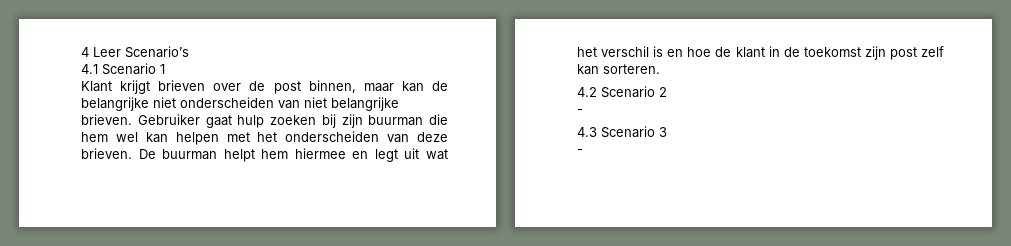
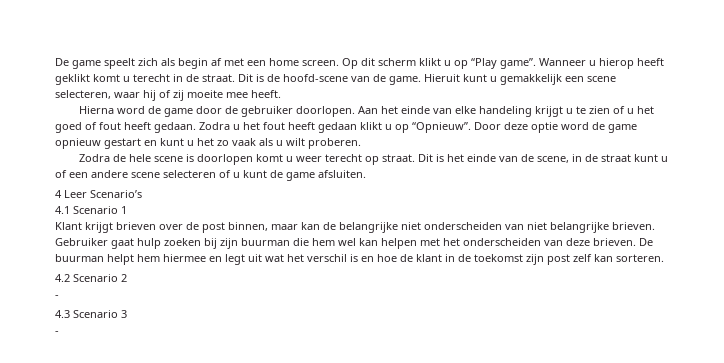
(81, 52) none -> [55,58,664,69] [55,74,616,85] [55,90,281,101] [79,106,655,117] [55,122,637,133] [55,138,361,149] [79,154,669,165] [55,170,366,181] De game speelt zich als begin af met een home screen. Op dit scherm klikt u op “Play game”. Wanneer u hierop heeft geklikt komt u terecht in de straat. Dit is de hoofd-scene van de game. Hieruit kunt u gemakkelijk een scene selecteren, waar hij of zij moeite mee heeft. // Hierna word de game door de gebruiker doorlopen. Aan het einde van elke handeling krijgt u te zien of u het goed of fout heeft gedaan. Zodra u het fout heeft gedaan klikt u op “Opnieuw”. Door deze optie word de game opnieuw gestart en kunt u het zo vaak als u wilt proberen. // Zodra de hele scene is doorlopen komt u weer terecht op straat. Dit is het einde van de scene, in de straat kunt u of een andere scene selecteren of u kunt de game afsluiten. //

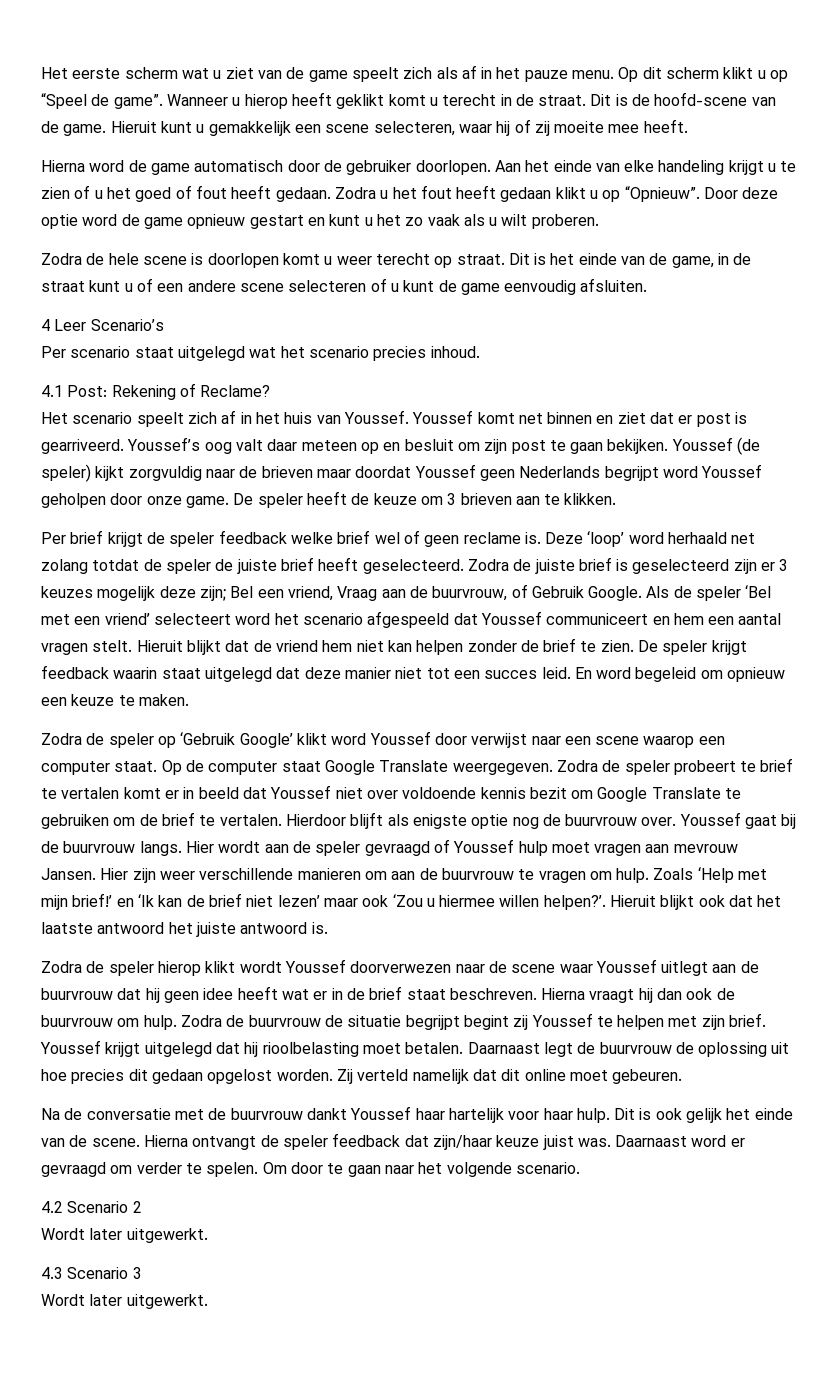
[55,58,339,69] De game speelt zich als begin af met een home screen. -> [41,65,615,82] Het eerste scherm wat u ziet van de game speelt zich als af in het pauze menu.
[471,58,497,69] “Play -> [41,93,110,109] “Speel de
(194, 112) none -> [194,160,284,172] automatisch
[537,156,570,163] scene, -> [671,256,714,268] game,
(315, 176) none -> [504,280,577,295] eenvoudig
[55,206,127,214] [55,222,655,233] [55,238,653,249] [55,254,664,265] 4.1 Scenario 1 // Klant krijgt brieven over de post binnen, maar kan de belangrijke niet onderscheiden van niet belangrijke brieven. Gebruiker gaat hulp zoeken bij zijn buurman die hem wel kan helpen met het onderscheiden van deze brieven. De buurman helpt hem hiermee en legt uit wat het verschil is en hoe de klant in de toekomst zijn post zelf kan sorteren. -> [41,346,480,361] [41,383,271,400] [41,410,748,427] [41,437,761,455] [41,464,763,482] [41,491,617,508] [41,530,756,547] [41,557,789,574] [41,584,772,601] [41,611,782,628] [41,638,747,655] [41,665,786,682] [41,694,189,706] [41,731,725,748] [41,758,794,775] [41,785,742,802] [41,812,797,829] [41,839,738,856] [41,867,768,883] [41,893,782,910] [41,922,328,937] [41,959,759,976] [41,986,735,1003] [41,1013,767,1030] [40,1040,790,1057] [41,1069,683,1084] [41,1106,793,1123] [41,1133,745,1150] [41,1162,580,1177] Per scenario staat uitgelegd wat het scenario precies inhoud. // 4.1 Post: Rekening of Reclame? // Het scenario speelt zich af in het huis van Youssef. Youssef komt net binnen en ziet dat er post is gearriveerd. Youssef’s oog valt daar meteen op en besluit om zijn post te gaan bekijken. Youssef (de speler) kijkt zorgvuldig naar de brieven maar doordat Youssef geen Nederlands begrijpt word Youssef geholpen door onze game. De speler heeft de keuze om 3 brieven aan te klikken. // Per brief krijgt de speler feedback welke brief wel of geen reclame is. Deze ‘loop’ word herhaald net zolang totdat de speler de juiste brief heeft geselecteerd. Zodra de juiste brief is geselecteerd zijn er 3 keuzes mogelijk deze zijn; Bel een vriend, Vraag aan de buurvrouw, of Gebruik Google. Als de speler ‘Bel met een vriend’ selecteert word het scenario afgespeeld dat Youssef communiceert en hem een aantal vragen stelt. Hieruit blijkt dat de vriend hem niet kan helpen zonder de brief te zien. De speler krijgt feedback waarin staat uitgelegd dat deze manier niet tot een succes leid. En word begeleid om opnieuw een keuze te maken. // Zodra de speler op ‘Gebruik Google’ klikt word Youssef door verwijst naar een scene waarop een computer staat. Op de computer staat Google Translate weergegeven. Zodra de speler probeert te brief te vertalen komt er in beeld dat Youssef niet over voldoende kennis bezit om Google Translate te gebruiken om de brief te vertalen. Hierdoor blijft als enigste optie nog de buurvrouw over. Youssef gaat bij de buurvrouw langs. Hier wordt aan de speler gevraagd of Youssef hulp moet vragen aan mevrouw Jansen. Hier zijn weer verschillende manieren om aan de buurvrouw te vragen om hulp. Zoals ‘Help met mijn brief!’ en ‘Ik kan de brief niet lezen’ maar ook ‘Zou u hiermee willen helpen?’. Hieruit blijkt ook dat het laatste antwoord het juiste antwoord is. // Zodra de speler hierop klikt wordt Youssef doorverwezen naar de scene waar Youssef uitlegt aan de buurvrouw dat hij geen idee heeft wat er in de brief staat beschreven. Hierna vraagt hij dan ook de buurvrouw om hulp. Zodra de buurvrouw de situatie begrijpt begint zij Youssef te helpen met zijn brief. Youssef krijgt uitgelegd dat hij rioolbelasting moet betalen. Daarnaast legt de buurvrouw de oplossing uit hoe precies dit gedaan opgelost worden. Zij verteld namelijk dat dit online moet gebeuren. // Na de conversatie met de buurvrouw dankt Youssef haar hartelijk voor haar hulp. Dit is ook gelijk het einde van de scene. Hierna ontvangt de speler feedback dat zijn/haar keuze juist was. Daarnaast word er gevraagd om verder te spelen. Om door te gaan naar het volgende scenario.
[55,295,59,298] - -> [41,1228,208,1243] Wordt later uitgewerkt.
[55,331,59,334] - -> [41,1294,208,1309] Wordt later uitgewerkt.

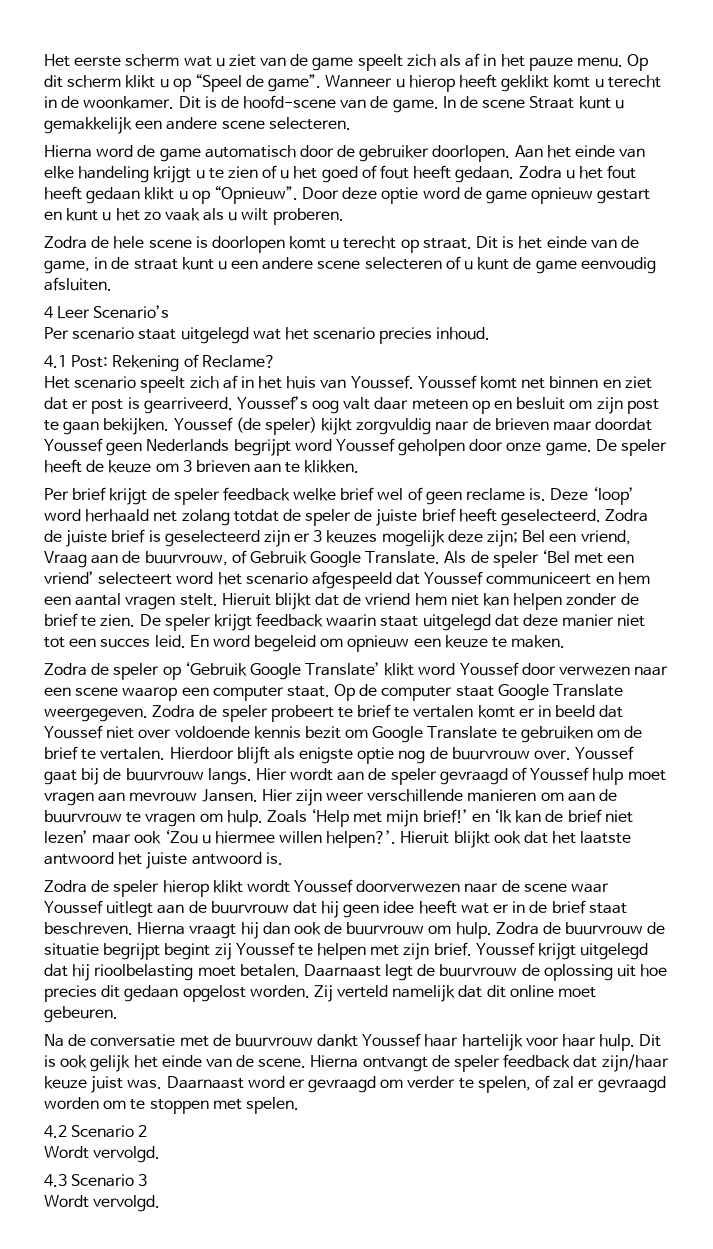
[538,95,587,106] straat. -> [83,96,175,109] woonkamer.
[110,119,688,136] Hieruit kunt u gemakkelijk een scene selecteren, waar hij of zij moeite mee heeft. -> [442,96,624,109] [44,117,351,134] In de scene Straat kunt u gemakkelijk een andere scene selecteren.
[336,256,372,265] weer -> (340, 244) none
[136,278,153,292] of -> (227, 265) none
[588,586,643,601] Google. -> [310,551,441,568] Google Translate.
[239,733,293,748] Google’ -> [249,662,381,680] Google Translate’
[471,733,528,748] verwijst -> [559,666,631,675] verwezen
[206,1162,580,1177] spelen. Om door te gaan naar het volgende scenario. -> [477,1075,666,1093] [44,1097,299,1114] spelen, of zal er gevraagd worden om te stoppen met spelen.
[89,1228,208,1243] later uitgewerkt. -> [93,1146,161,1163] vervolgd.
[89,1294,208,1309] later uitgewerkt. -> [93,1195,161,1212] vervolgd.

